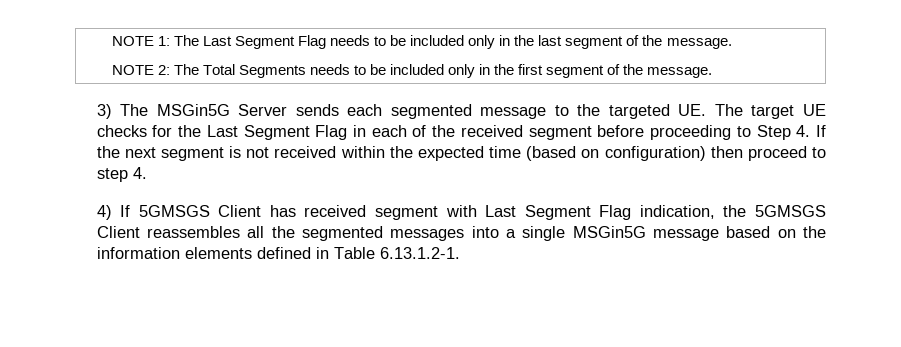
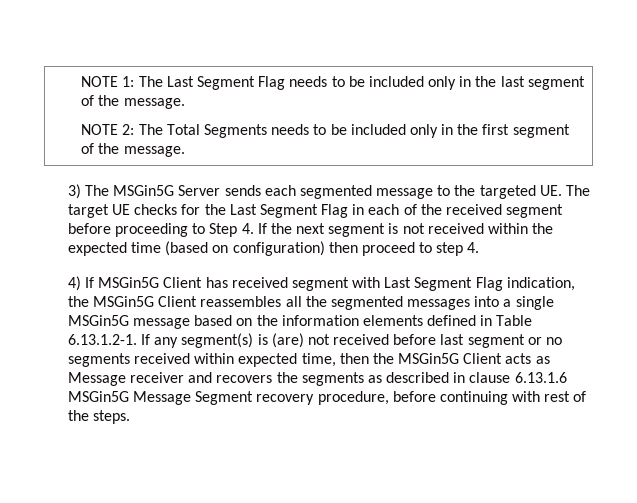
[138,205,210,217] 5GMSGS -> [98,277,160,288] MSGin5G
[755,205,827,217] 5GMSGS -> [92,296,154,307] MSGin5G
(460, 253) none -> [140,333,562,348] [67,353,550,367] [67,372,567,386] [67,391,587,405] [67,410,130,424] If any segment(s) is (are) not received before last segment or no segments received within expected time, then the MSGin5G Client acts as Message receiver and recovers the segments as described in clause 6.13.1.6 MSGin5G Message Segment recovery procedure, before continuing with rest of the steps.

